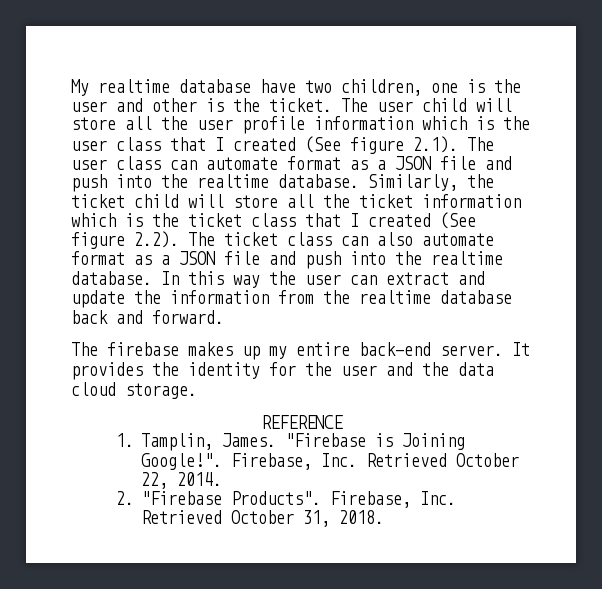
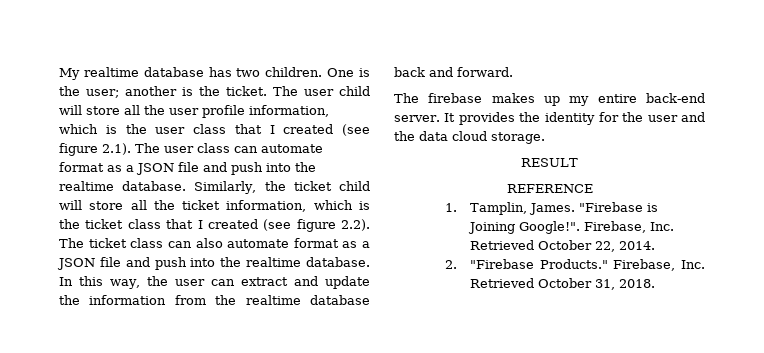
[260,79,521,96] [71,98,197,112] have two children, one is the user and other -> [208,67,370,77] [59,86,177,98] has two children. One is the user; another
[314,116,413,130] information -> [249,105,329,117] information,
[305,136,341,153] (See -> [342,124,370,136] (see
[422,194,521,208] information -> [226,200,307,212] information,
[440,212,476,229] (See -> [263,219,292,231] (see
[233,275,260,288] way -> [110,279,141,289] way,
(197, 391) none -> [521,158,579,167] // RESULT
[231,491,322,505] Products". -> [539,259,608,269] Products."

